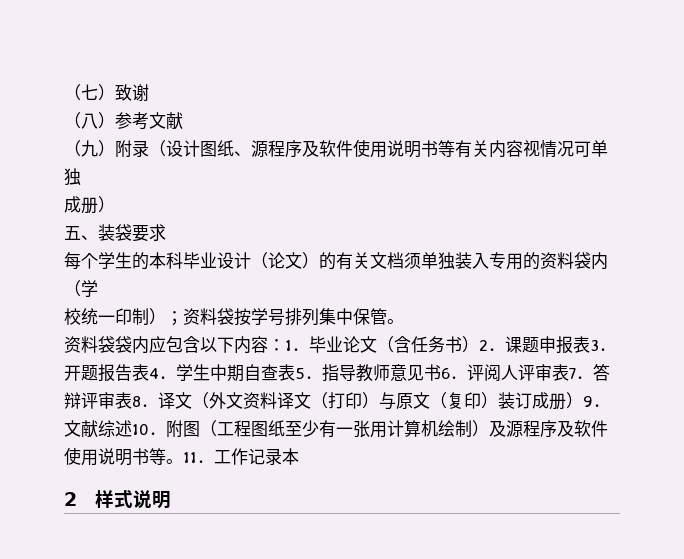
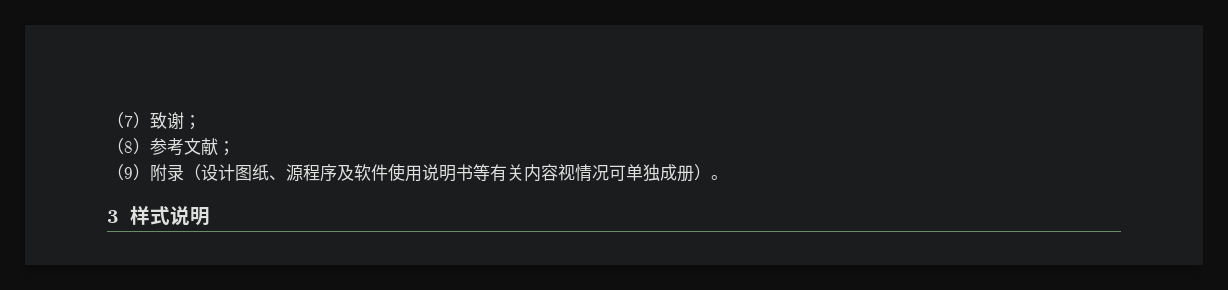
[64,84,98,101] （七 -> [107,112,133,129] （7
[64,112,98,129] // （八 -> [184,115,201,130] [107,138,133,155] ； // （8
[64,140,98,157] // （九 -> [218,141,235,156] [107,164,133,181] ； // （9
[64,196,115,214] [64,224,166,242] [64,252,608,270] [64,280,98,297] [64,308,404,326] [64,336,616,354] [64,363,610,382] [64,392,610,410] [64,420,608,438] [64,447,299,466] [64,492,77,506] // 成册） // 五、装袋要求 // 每个学生的本科毕业设计（论文）的有关文档须单独装入专用的资料袋内（学 // 校统一印制）；资料袋按学号排列集中保管。 // 资料袋袋内应包含以下内容：1．毕业论文（含任务书）2．课题申报表3．开题报告表4．学生中期自查表5．指导教师意见书6．评阅人评审表7．答辩评审表8．译文（外文资料译文（打印）与原文（复印）装订成册）9．文献综述10．附图（工程图纸至少有一张用计算机绘制）及源程序及软件使用说明书等。11．工作记录本 // 2 -> [660,164,728,182] [107,210,119,223] 成册）。 // 3

